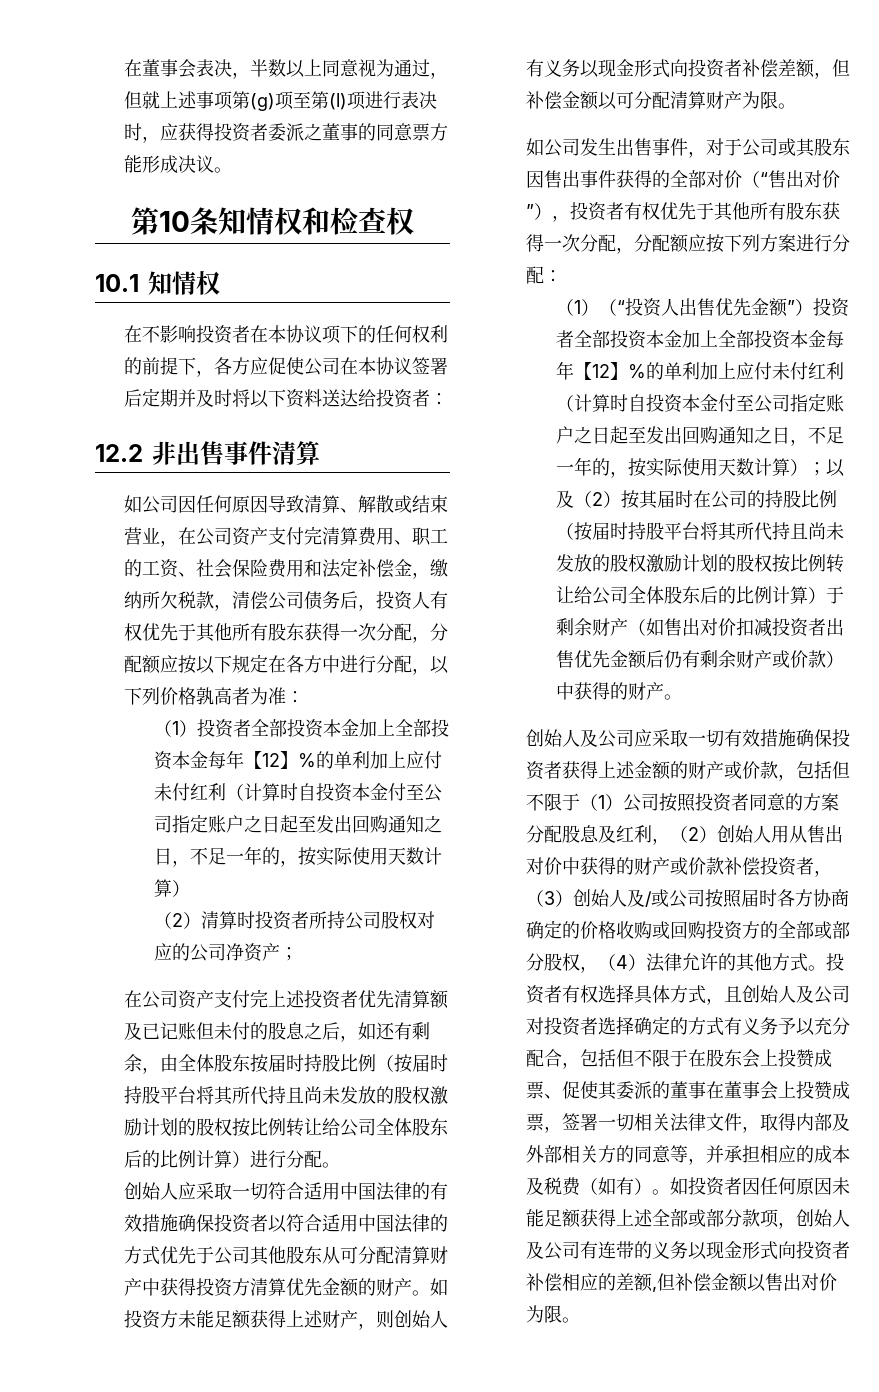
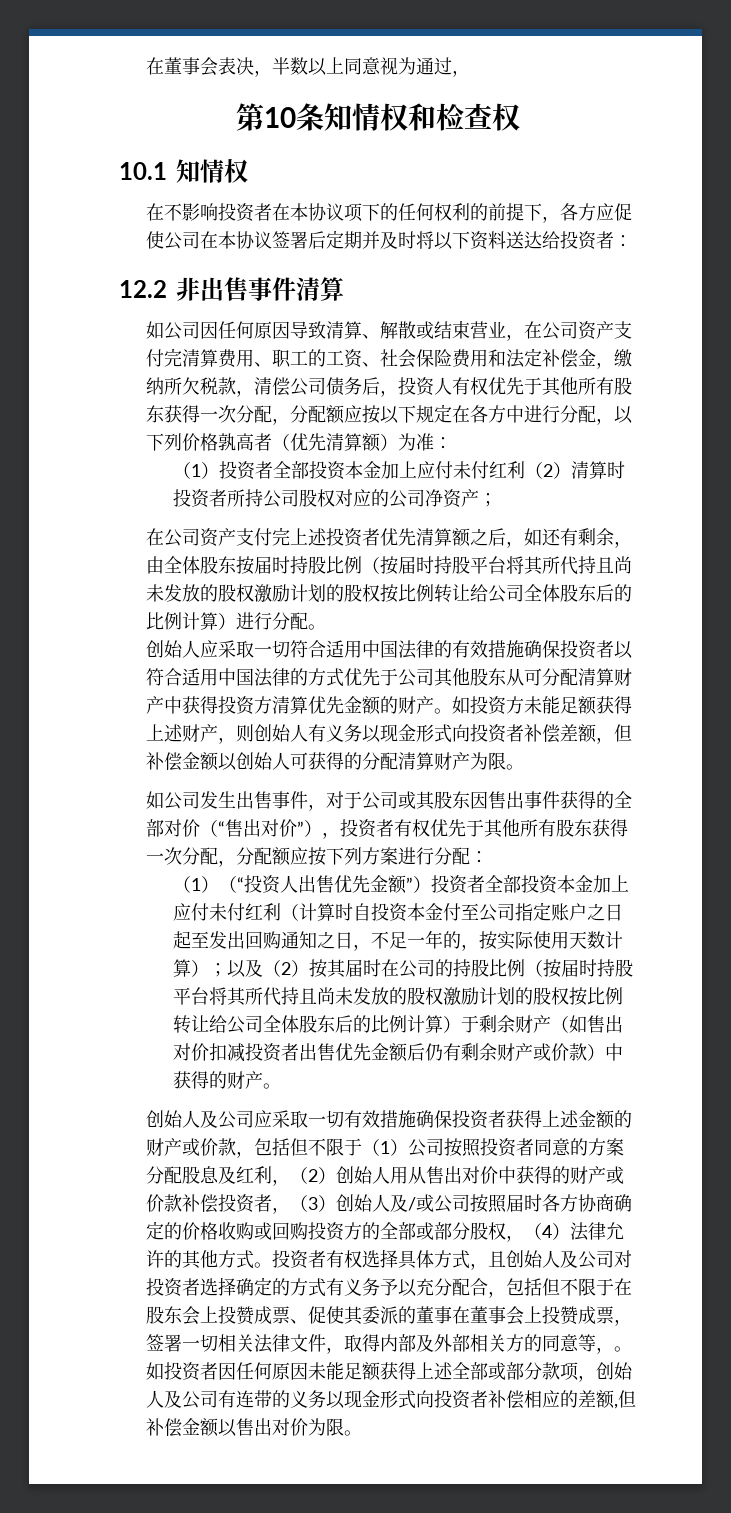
[124,91,438,111] [124,123,449,143] [124,155,233,173] 但就上述事项第(g)项至第(l)项进行表决时，应获得投资者委派之董事的同意票方能形成决议。 -> (471, 73) none
(251, 696) none -> [272,433,399,452] （优先清算额）
[394,719,449,737] [153,750,442,770] [153,783,442,802] [153,814,442,833] [153,846,442,867] [153,879,190,897] 全部投资本金每年【12】%的单利加上应付未付红利（计算时自投资本金付至公司指定账户之日起至发出回购通知之日，不足一年的，按实际使用天数计算） // -> [417,461,526,479] 应付未付红利
[124,1022,306,1040] 及已记账但未付的股息 -> (472, 537) none
[616,91,635,109] 可 -> [236,752,363,770] 创始人可获得的
[717,330,844,349] [555,361,736,380] 全部投资本金每年【12】%的单利加上 -> (630, 883) none
[706,1145,851,1163] [526,1177,653,1196] 并承担相应的成本及税费（如有） -> (615, 1350) none

